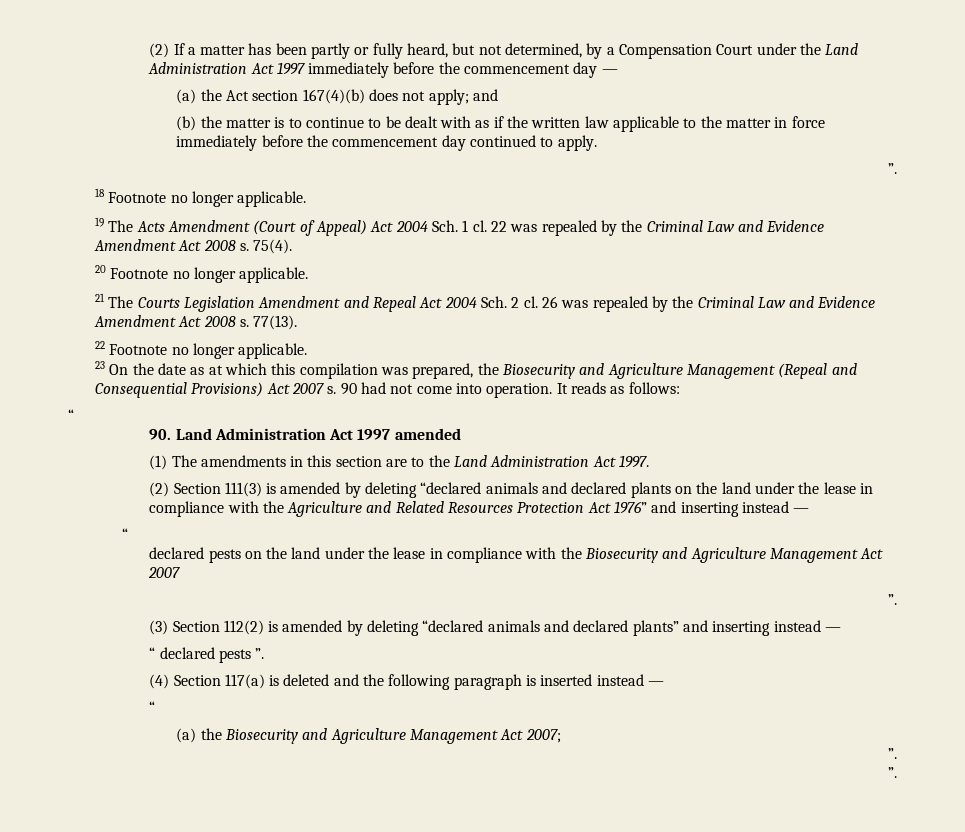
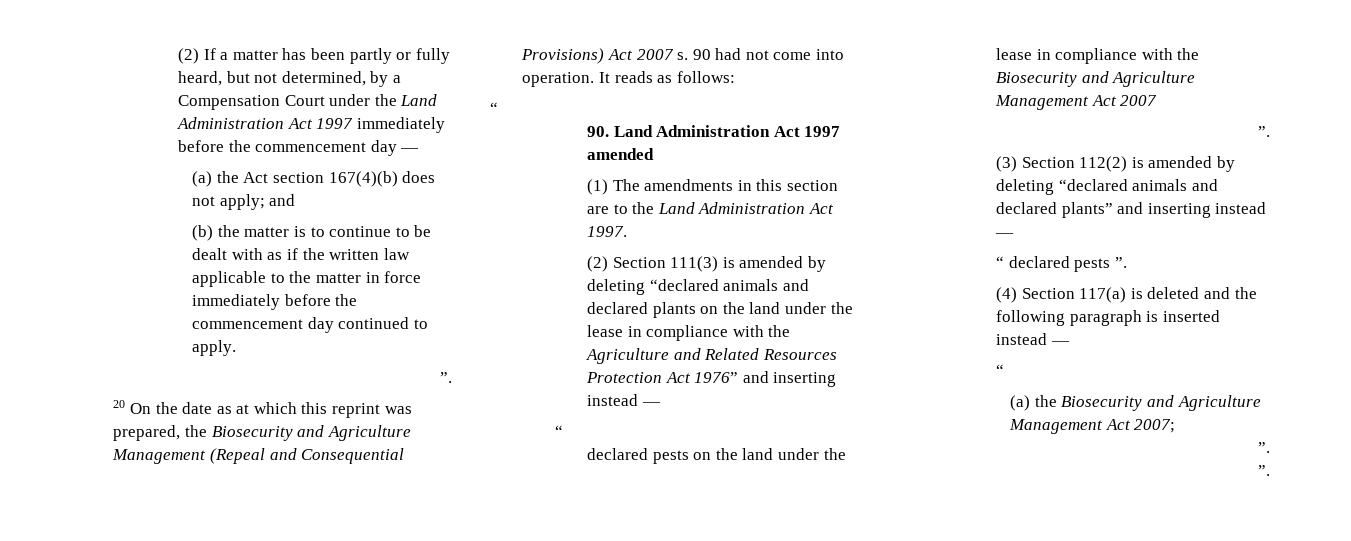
[95,188,307,207] [95,217,825,236] [94,239,293,254] [95,265,309,283] [95,293,876,312] [94,315,298,330] [95,341,308,359] [95,361,106,369] 18 Footnote no longer applicable. // 19 The Acts Amendment (Court of Appeal) Act 2004 Sch. 1 cl. 22 was repealed by the Criminal Law and Evidence Amendment Act 2008 s. 75(4). // 20 Footnote no longer applicable. // 21 The Courts Legislation Amendment and Repeal Act 2004 Sch. 2 cl. 26 was repealed by the Criminal Law and Evidence Amendment Act 2008 s. 77(13). // 22 Footnote no longer applicable. // 23 -> [113,400,126,408] 20
[299,363,378,379] compilation -> [332,403,381,418] reprint

